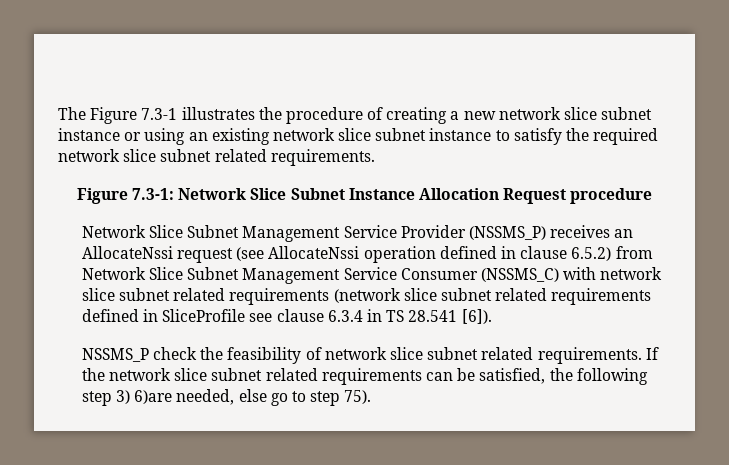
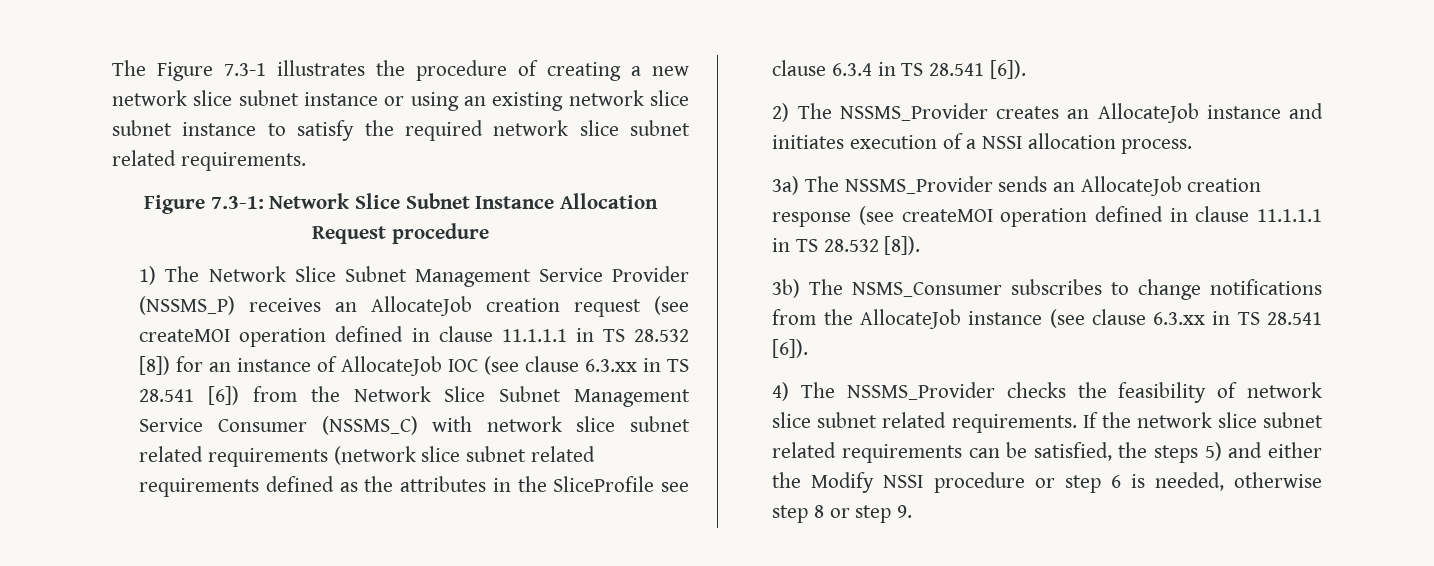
(653, 196) none -> [139,266,200,285] 1) The
[81,246,173,259] AllocateNssi -> [371,296,561,316] AllocateJob creation
[268,246,653,263] AllocateNssi operation defined in clause 6.5.2) from -> [139,326,689,347] [139,356,689,376] [139,386,340,405] createMOI operation defined in clause 11.1.1.1 in TS 28.532 [8]) for an instance of AllocateJob IOC (see clause 6.3.xx in TS 28.541 [6]) from the
[143,309,159,322] in -> [339,476,547,492] as the attributes in the
[81,347,198,362] NSSMS_P check -> [772,103,1323,123] [772,133,1193,154] [772,176,1262,196] [772,206,1322,227] [772,236,921,255] [772,279,1322,300] [772,309,1322,329] [772,339,809,358] [772,382,1066,401] 2) The NSSMS_Provider creates an AllocateJob instance and initiates execution of a NSSI allocation process. // 3a) The NSSMS_Provider sends an AllocateJob creation response (see createMOI operation defined in clause 11.1.1.1 in TS 28.532 [8]). // 3b) The NSMS_Consumer subscribes to change notifications from the AllocateJob instance (see clause 6.3.xx in TS 28.541 [6]). // 4) The NSSMS_Provider checks
[576,368,648,385] [81,389,372,406] following step 3) 6)are needed, else go to step 75). -> [1154,442,1322,463] [772,472,1322,493] [772,505,912,523] steps 5) and either the Modify NSSI procedure or step 6 is needed, otherwise step 8 or step 9.

